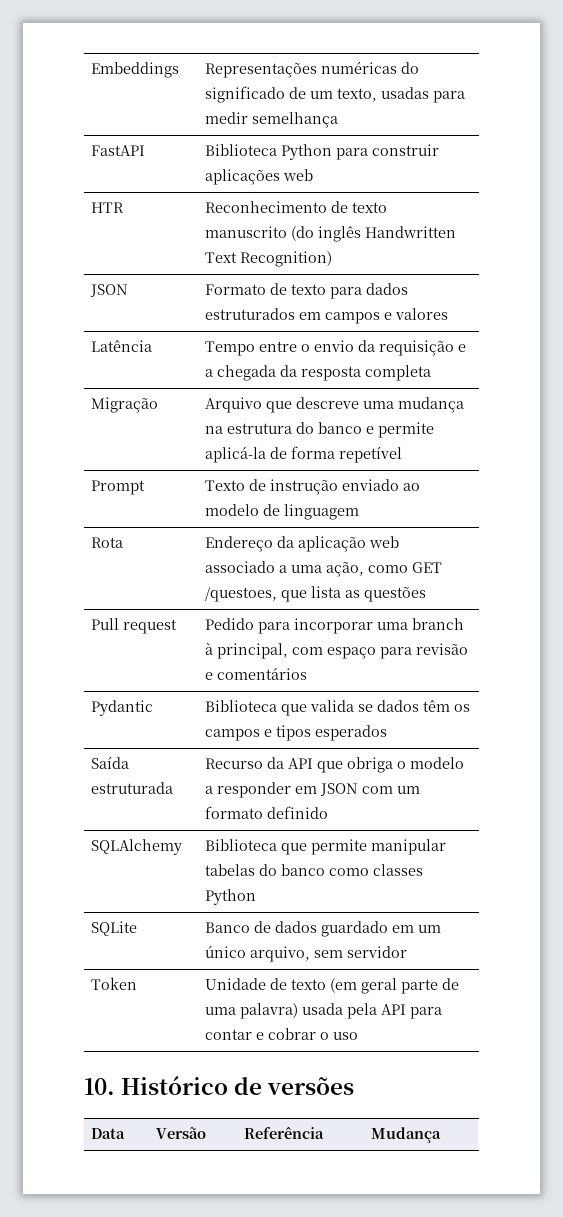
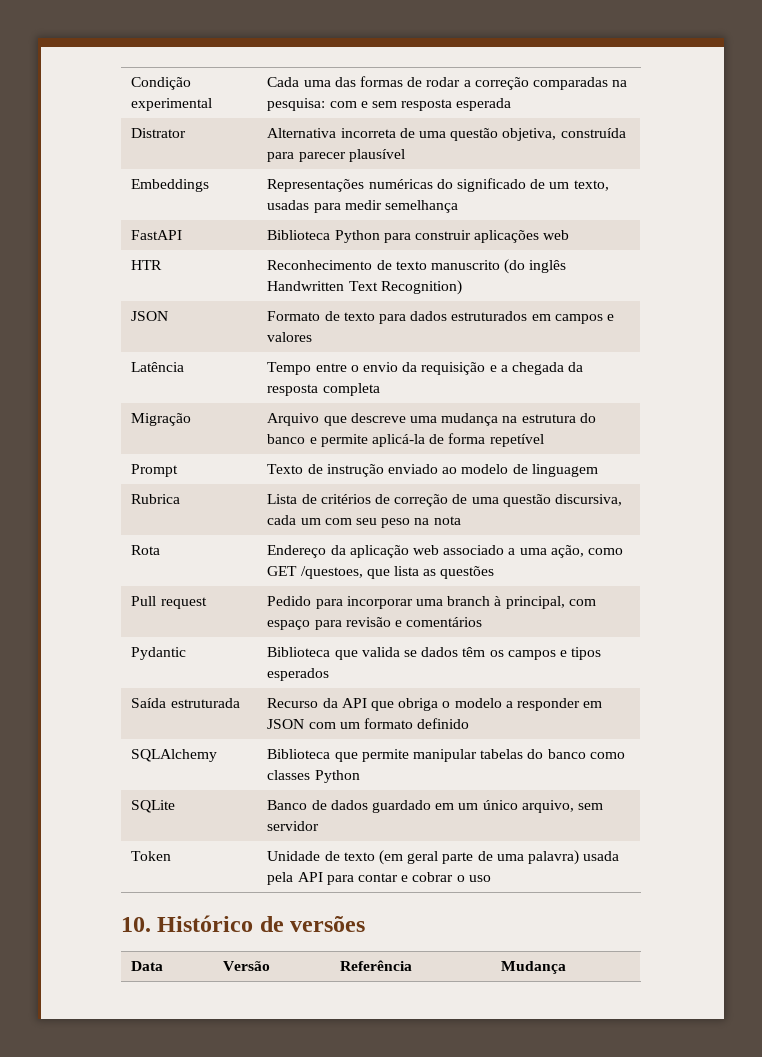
(91, 70) none -> [131,77,192,90] [131,98,213,111] [267,76,628,90] [267,98,512,111] [131,128,187,138] [267,128,626,141] [267,149,405,162] Condição experimental | Cada uma das formas de rodar a correção comparadas na pesquisa: com e sem resposta esperada // Distrator | Alternativa incorreta de uma questão objetiva, construída para parecer plausível //
(360, 512) none -> [131,494,181,504] [267,494,622,507] [267,515,461,528] // Rubrica | Lista de critérios de correção de uma questão discursiva, cada um com seu peso na nota

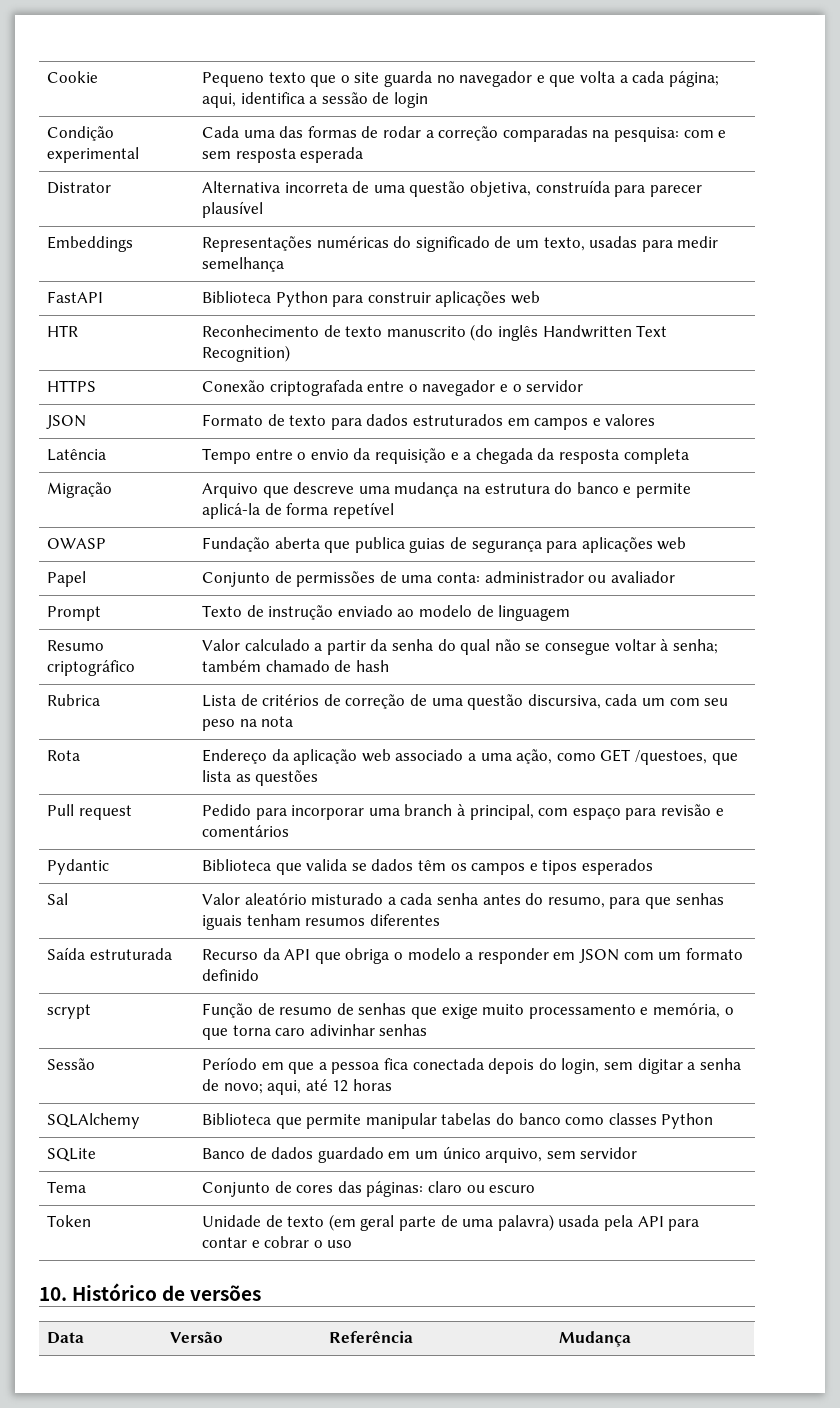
(131, 83) none -> [47,71,99,83] [202,71,719,87] [202,92,429,108] Cookie | Pequeno texto que o site guarda no navegador e que volta a cada página; aqui, identifica a sessão de login //
(462, 287) none -> [47,380,97,392] [202,380,584,396] // HTTPS | Conexão criptografada entre o navegador e o servidor
(544, 440) none -> [47,538,107,549] [202,537,687,553] [47,571,87,587] [202,571,675,587] // OWASP | Fundação aberta que publica guias de segurança para aplicações web // Papel | Conjunto de permissões de uma conta: administrador ou avaliador
(598, 470) none -> [47,640,105,651] [47,660,136,676] [202,639,718,655] [202,660,389,672] // Resumo criptográfico | Valor calculado a partir da senha do qual não se consegue voltar à senha; também chamado de hash
(330, 674) none -> [47,893,69,905] [202,893,724,909] [202,914,440,930] // Sal | Valor aleatório misturado a cada senha antes do resumo, para que senhas iguais tenham resumos diferentes
(470, 723) none -> [47,1004,92,1019] [202,1003,734,1019] [202,1024,428,1040] [47,1058,96,1070] [202,1057,741,1074] [202,1079,393,1095] // scrypt | Função de resumo de senhas que exige muito processamento e memória, o que torna caro adivinhar senhas // Sessão | Período em que a pessoa fica conectada depois do login, sem digitar a senha de novo; aqui, até 12 horas
(320, 826) none -> [47,1181,87,1193] [202,1181,536,1197] // Tema | Conjunto de cores das páginas: claro ou escuro

